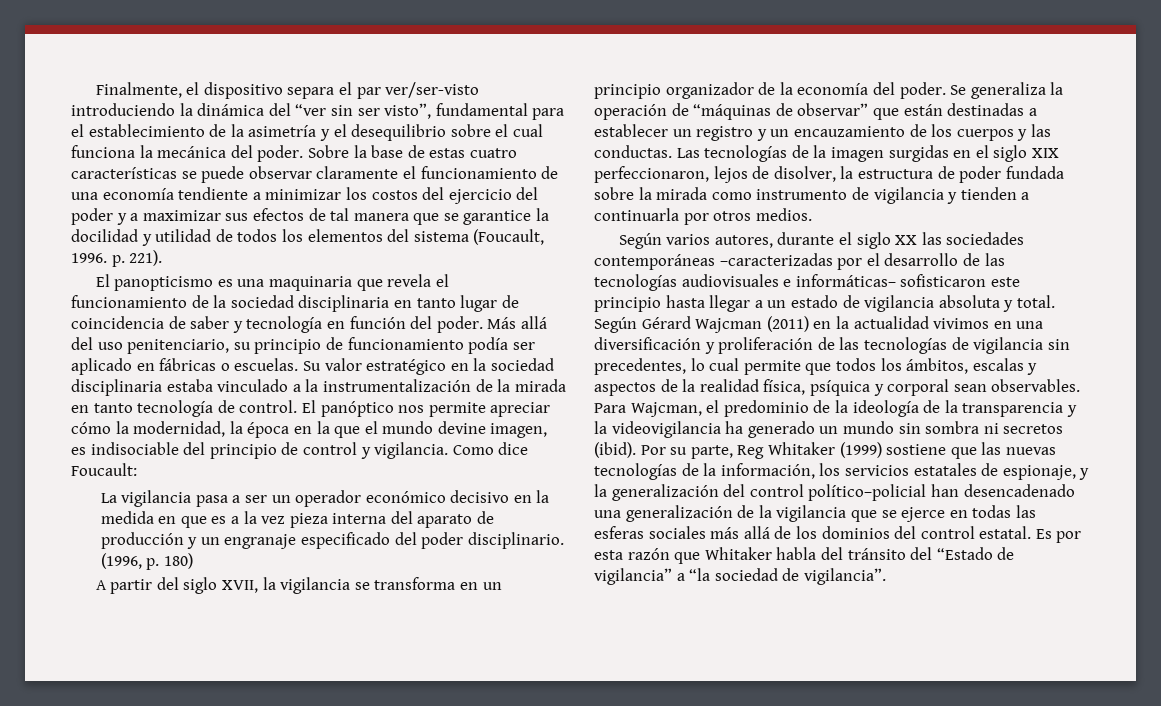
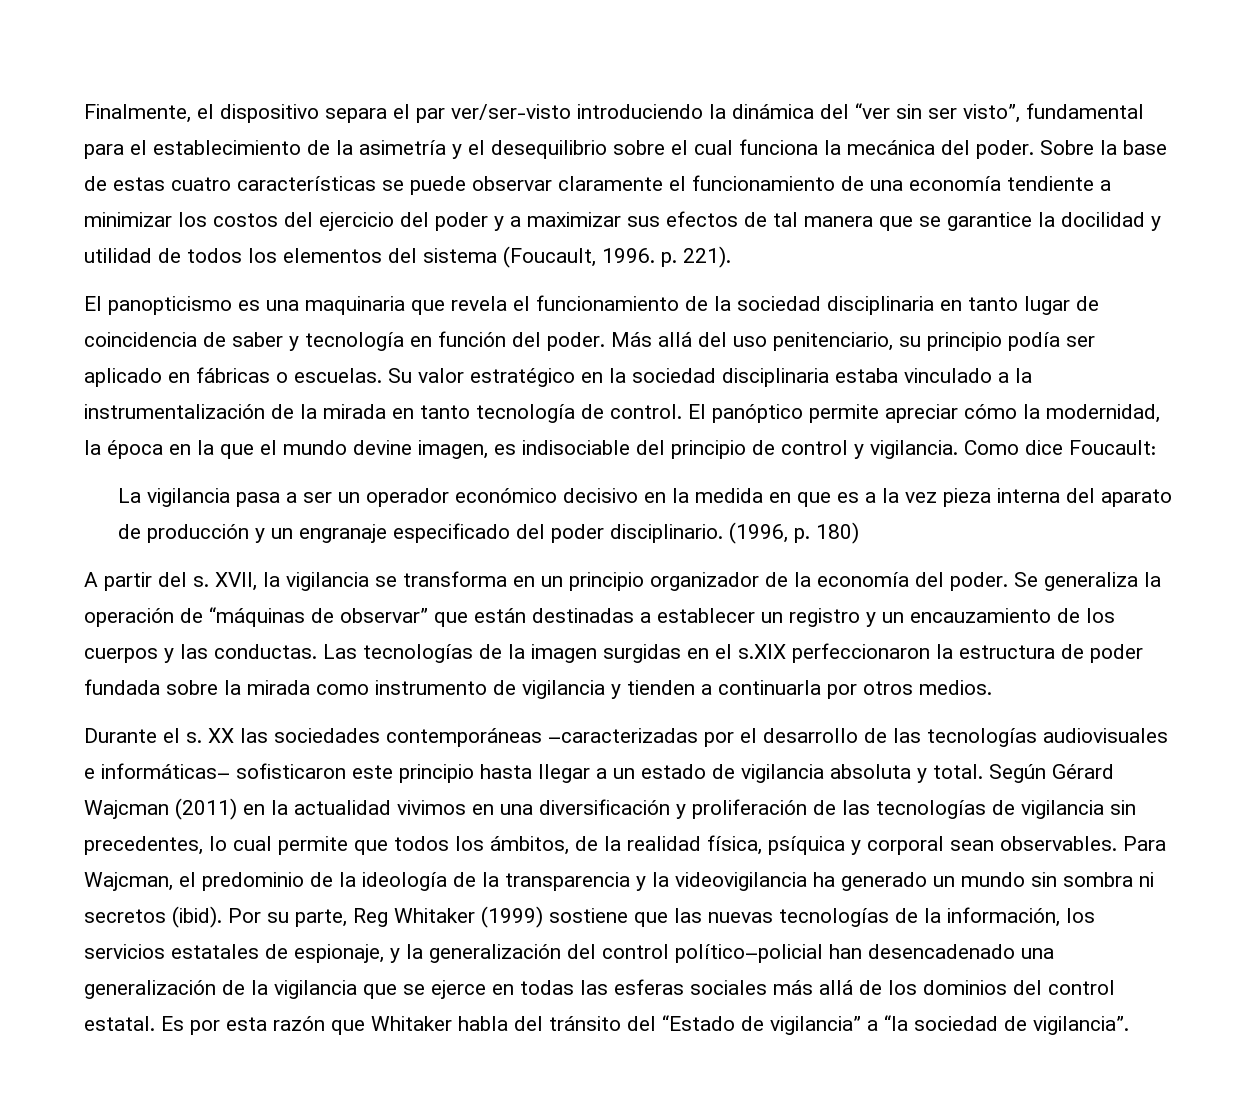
[325,337,464,350] de funcionamiento -> (1002, 341) none
[398,405,425,413] nos -> (803, 413) none
[183,577,218,594] siglo -> [193,576,209,587] s.
[993,145,1059,162] [594,166,836,183] siglo XIX perfeccionaron, lejos de disolver, -> [738,643,930,663] s.XIX perfeccionaron
[618,232,891,249] Según varios autores, durante el siglo -> [84,728,202,743] Durante el s.
[972,358,1038,375] [594,382,656,396] escalas y aspectos -> (569, 845) none

